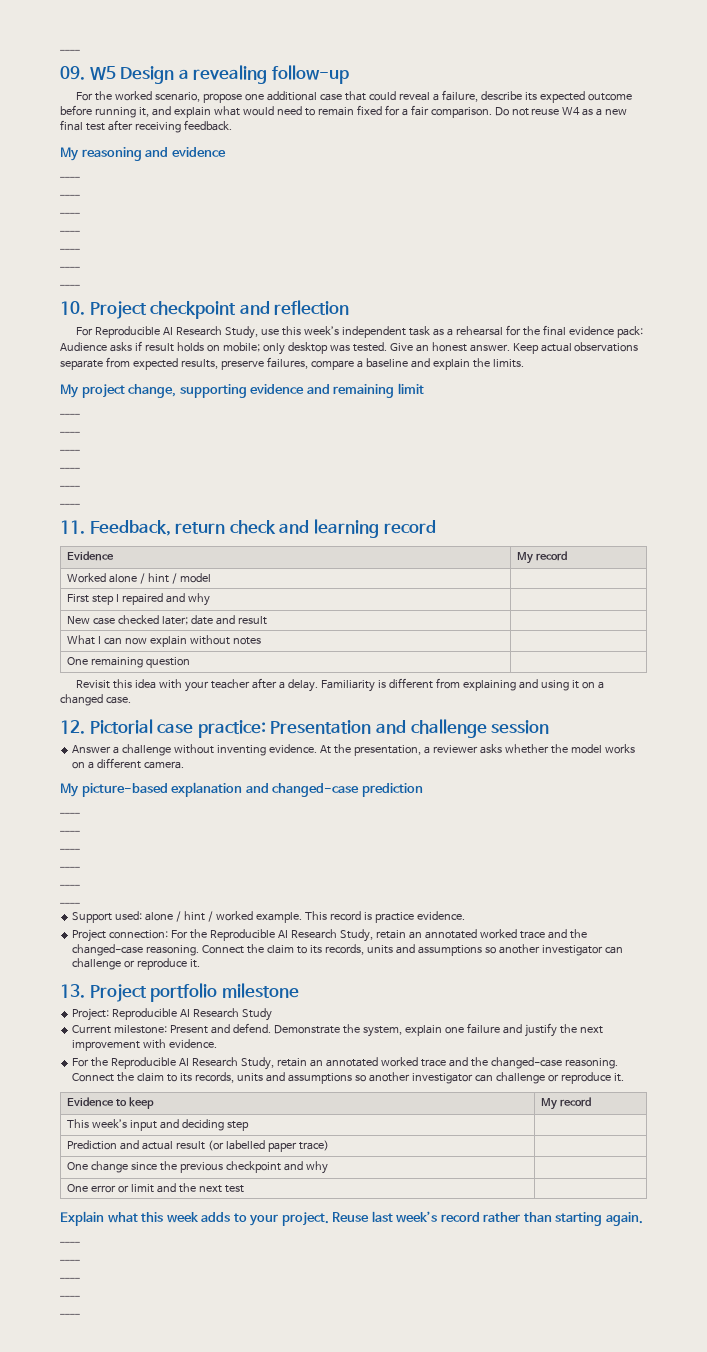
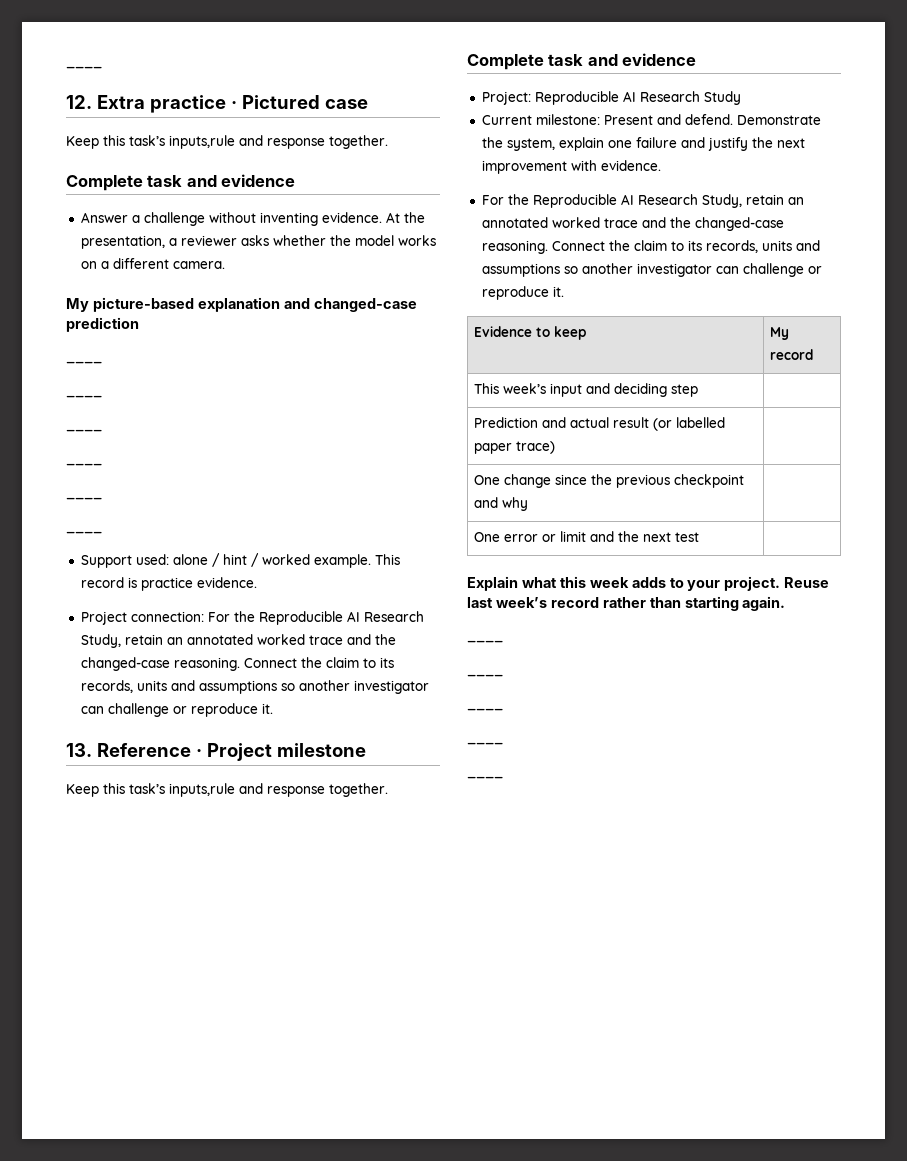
[60,49,80,51] [60,65,349,84] [76,90,632,103] [60,105,628,118] [60,120,232,133] [60,147,226,161] [60,176,80,178] [60,194,80,196] [60,212,80,214] [60,230,80,232] [60,248,80,250] [60,266,80,268] [60,284,80,286] [60,300,350,319] [76,325,643,339] [60,341,639,355] [60,357,524,370] [60,383,424,398] [60,413,80,415] [60,431,80,433] [60,449,80,451] [60,467,80,469] [60,485,80,487] [60,503,80,505] [60,519,436,538] [67,551,115,561] [517,551,568,564] [67,573,212,584] [67,593,211,606] [67,615,268,625] [67,635,262,647] [67,657,191,668] [76,678,604,692] [60,694,131,706] [60,719,550,738] ____ // 09. W5 Design a revealing follow-up // For the worked scenario, propose one additional case that could reveal a failure, describe its expected outcome before running it, and explain what would need to remain fixed for a fair comparison. Do not reuse W4 as a new final test after receiving feedback. // My reasoning and evidence // ____ // ____ // ____ // ____ // ____ // ____ // ____ // 10. Project checkpoint and reflection // For Reproducible AI Research Study, use this week’s independent task as a rehearsal for the final evidence pack: Audience asks if result holds on mobile; only desktop was tested. Give an honest answer. Keep actual observations separate from expected results, preserve failures, compare a baseline and explain the limits. // My project change, supporting evidence and remaining limit // ____ // ____ // ____ // ____ // ____ // ____ // 11. Feedback, return check and learning record // Evidence | My record // Worked alone / hint / model | // First step I repaired and why | // New case checked later; date and result | // What I can now explain without notes | // One remaining question | // Revisit this idea with your teacher after a delay. Familiarity is different from explaining and using it on a changed case. // 12. Pictorial case practice: Presentation and challenge session -> [66,66,102,69] [66,95,368,113] [66,135,388,149] [66,174,296,191] ____ // 12. Extra practice · Pictured case // Keep this task’s inputs,rule and response together. // Complete task and evidence
[89,983,299,1002] Project portfolio milestone -> [96,743,366,761] [66,783,388,797] [467,53,697,70] Reference · Project milestone // Keep this task’s inputs,rule and response together. // Complete task and evidence

